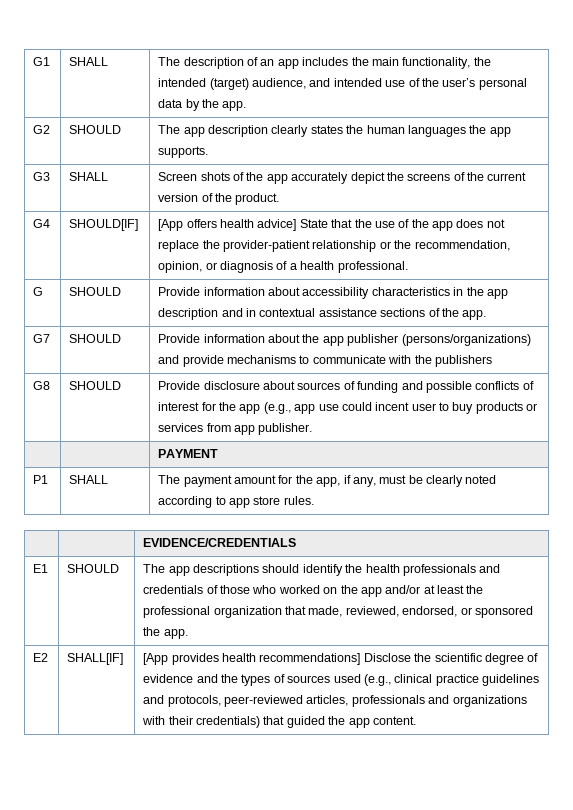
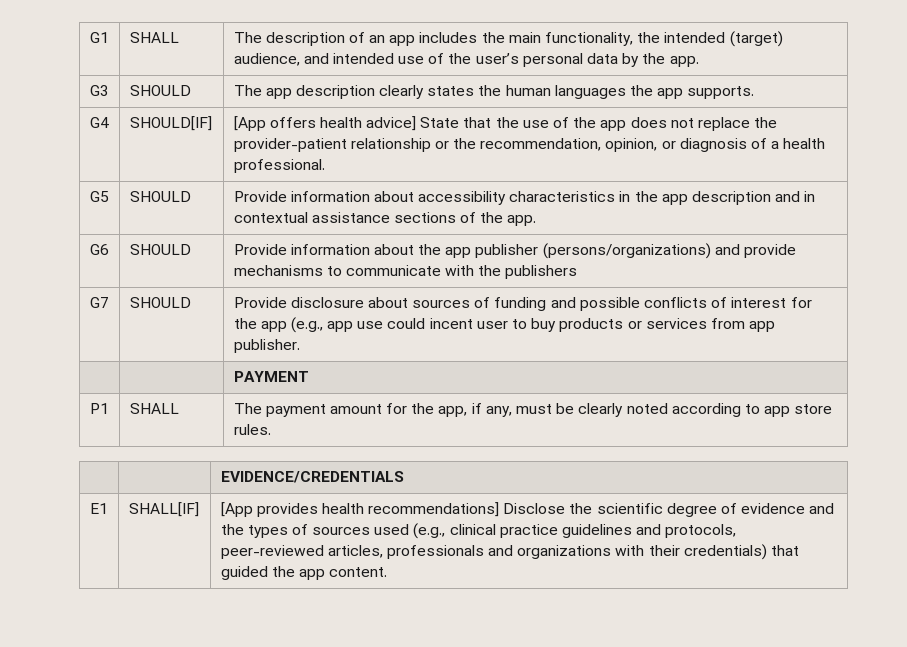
[33,125,51,134] G2 -> [89,85,109,96] G3
[33,172,51,181] [69,172,109,181] [158,172,527,184] [158,193,280,205] // G3 | SHALL | Screen shots of the app accurately depict the screens of the current version of the product. -> (755, 92) none
[33,287,44,296] G -> [89,191,109,202] G5
[33,334,51,343] G7 -> [89,244,109,255] G6
[33,381,51,390] G8 -> [89,297,109,308] G7
[67,564,120,573] [143,564,501,576] [143,585,484,597] [143,606,533,618] [143,627,188,639] [33,653,49,662] | SHOULD | The app descriptions should identify the health professionals and credentials of those who worked on the app and/or at least the professional organization that made, reviewed, endorsed, or sponsored the app. // E2 -> (108, 508) none

